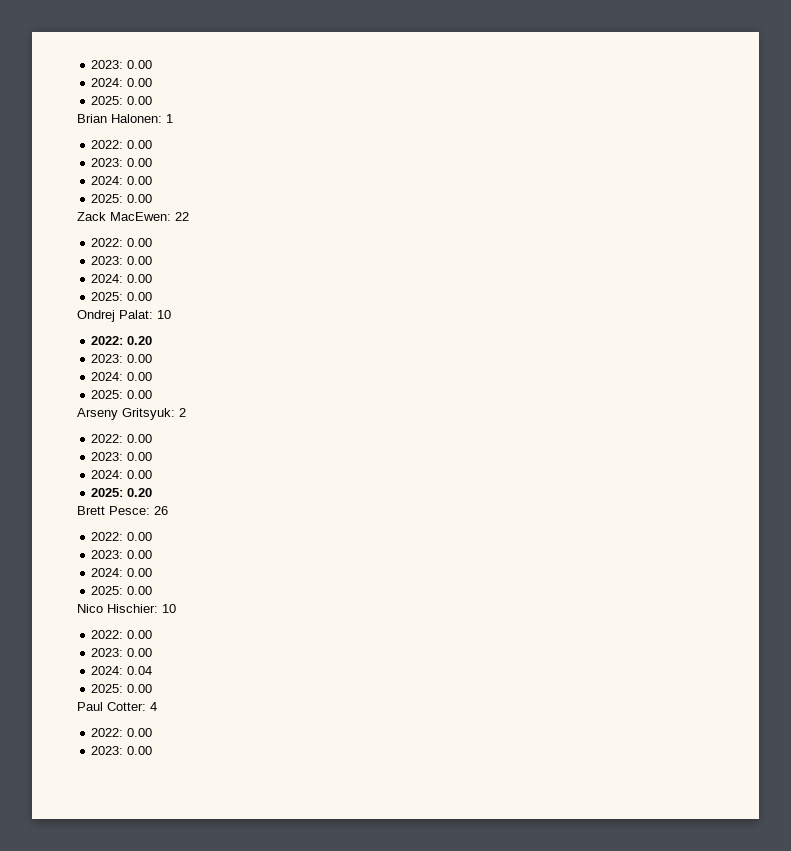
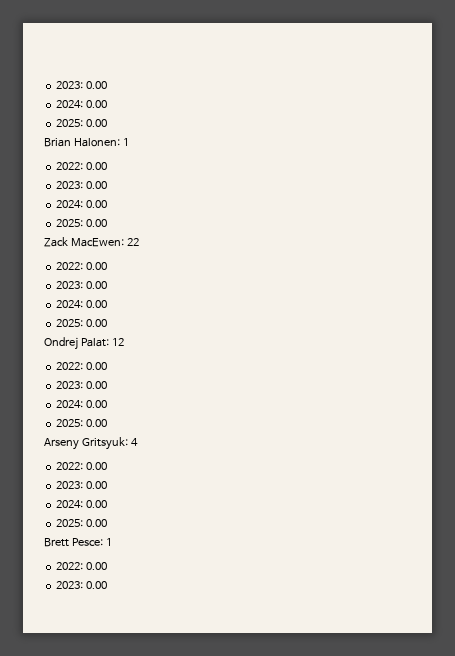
[157,310,171,319] [91,336,153,345] [91,354,153,363] [91,372,153,381] [91,390,153,399] [77,408,186,420] [91,434,153,443] [91,452,153,461] [91,470,153,479] [91,488,153,497] [77,506,168,515] [91,532,153,541] [91,550,153,559] [91,568,153,577] [91,586,153,595] [77,604,176,613] [91,630,153,639] [91,648,153,657] [91,666,153,675] [91,684,153,693] [77,702,157,711] 10 // 2022: 0.20 // 2023: 0.00 // 2024: 0.00 // 2025: 0.00 // Arseny Gritsyuk: 2 // 2022: 0.00 // 2023: 0.00 // 2024: 0.00 // 2025: 0.20 // Brett Pesce: 26 // 2022: 0.00 // 2023: 0.00 // 2024: 0.00 // 2025: 0.00 // Nico Hischier: 10 // 2022: 0.00 // 2023: 0.00 // 2024: 0.04 // 2025: 0.00 // Paul Cotter: 4 -> [111,338,124,346] [56,362,108,370] [56,381,108,389] [56,400,108,408] [56,419,108,427] [44,437,138,450] [56,462,108,470] [56,481,108,489] [56,500,108,508] [56,519,108,527] [44,538,112,547] 12 // 2022: 0.00 // 2023: 0.00 // 2024: 0.00 // 2025: 0.00 // Arseny Gritsyuk: 4 // 2022: 0.00 // 2023: 0.00 // 2024: 0.00 // 2025: 0.00 // Brett Pesce: 1

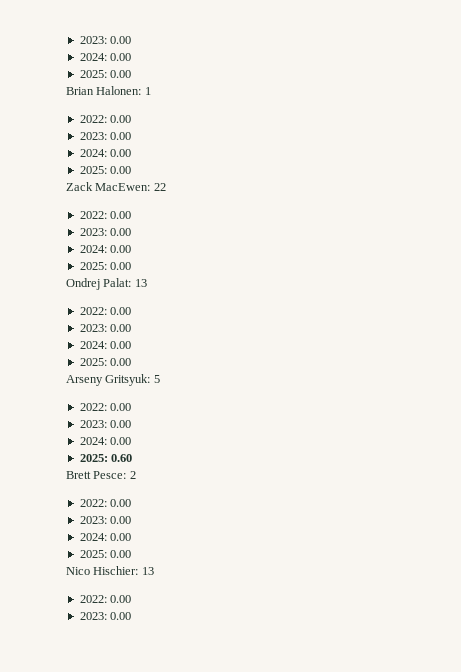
[111,338,124,346] 12 -> [134,279,147,287] 13
[130,438,138,446] [56,462,108,470] [56,481,108,489] [56,500,108,508] [56,519,108,527] [44,538,112,547] 4 // 2022: 0.00 // 2023: 0.00 // 2024: 0.00 // 2025: 0.00 // Brett Pesce: 1 -> [153,375,160,383] [79,403,132,411] [79,420,132,428] [79,437,132,445] [79,454,133,462] [66,471,136,479] [79,499,132,507] [79,516,132,524] [79,533,132,541] [79,550,132,558] [66,566,154,575] 5 // 2022: 0.00 // 2023: 0.00 // 2024: 0.00 // 2025: 0.60 // Brett Pesce: 2 // 2022: 0.00 // 2023: 0.00 // 2024: 0.00 // 2025: 0.00 // Nico Hischier: 13

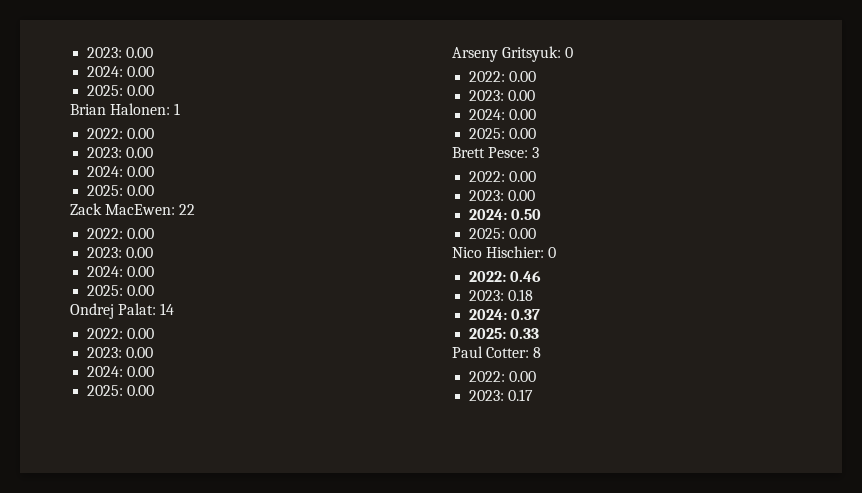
[134,279,147,287] 13 -> [160,303,175,315] 14
[153,375,160,383] [79,403,132,411] [79,420,132,428] [79,437,132,445] [79,454,133,462] [66,471,136,479] [79,499,132,507] [79,516,132,524] [79,533,132,541] [79,550,132,558] [66,566,154,575] [79,595,132,603] [79,612,132,620] 5 // 2022: 0.00 // 2023: 0.00 // 2024: 0.00 // 2025: 0.60 // Brett Pesce: 2 // 2022: 0.00 // 2023: 0.00 // 2024: 0.00 // 2025: 0.00 // Nico Hischier: 13 // 2022: 0.00 // 2023: 0.00 -> [565,47,574,58] [469,71,537,82] [469,90,536,101] [469,109,537,120] [469,128,537,139] [452,147,540,158] [469,171,537,182] [469,190,536,201] [469,209,542,220] [469,228,537,239] [452,246,557,258] [469,271,542,282] [469,289,534,301] [469,309,541,320] [469,328,540,339] [452,346,542,358] [469,371,537,382] [469,389,534,401] 0 // 2022: 0.00 // 2023: 0.00 // 2024: 0.00 // 2025: 0.00 // Brett Pesce: 3 // 2022: 0.00 // 2023: 0.00 // 2024: 0.50 // 2025: 0.00 // Nico Hischier: 0 // 2022: 0.46 // 2023: 0.18 // 2024: 0.37 // 2025: 0.33 // Paul Cotter: 8 // 2022: 0.00 // 2023: 0.17

